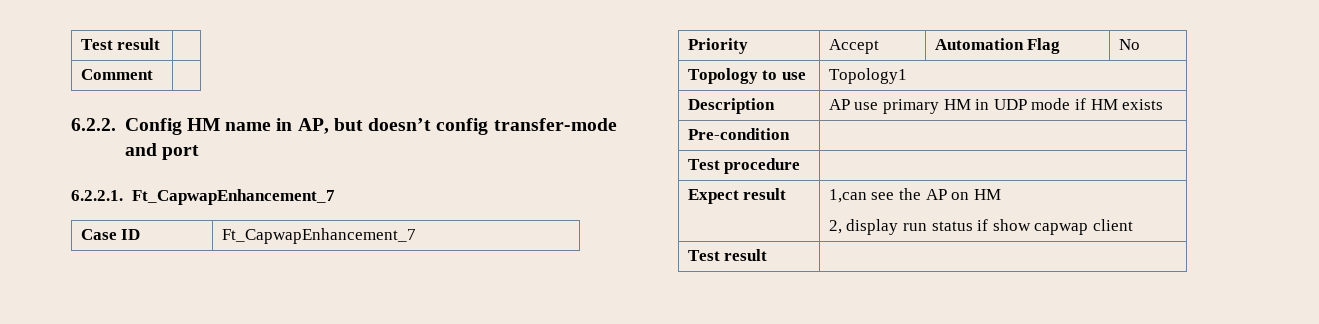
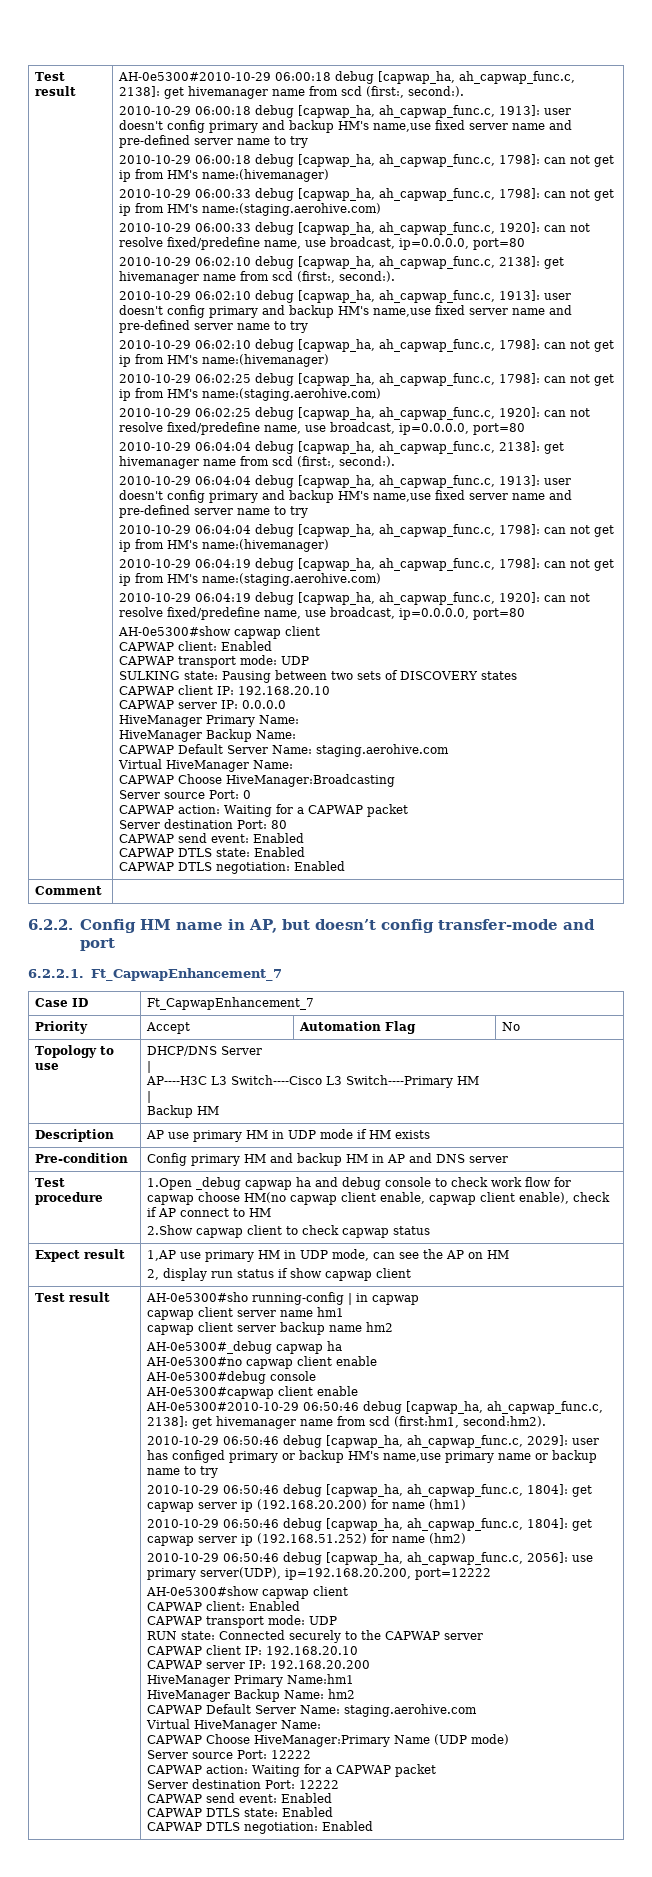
[80,38,161,50] Test result | -> [34,72,65,81] [34,86,76,96] [117,71,575,84] [118,86,464,99] [118,105,571,118] [118,120,572,133] [118,135,308,148] [118,154,614,167] [118,169,329,182] [118,188,614,201] [118,203,381,216] [118,222,590,235] [118,237,525,250] [118,256,564,269] [118,271,395,284] [118,290,571,303] [118,305,572,318] [118,320,308,333] [118,339,614,352] [118,354,329,367] [118,373,614,386] [118,388,381,401] [118,407,590,420] [118,422,525,435] [118,441,564,454] [118,456,395,469] [118,475,571,488] [118,490,572,503] [118,505,308,518] [118,524,614,537] [118,539,329,552] [118,558,614,571] [118,573,381,586] [118,592,590,605] [118,607,525,620] [117,626,320,639] [118,641,272,651] [118,655,309,668] [118,670,517,683] [118,685,330,695] [118,700,286,709] [118,715,299,727] [118,729,296,742] [118,744,449,757] [117,759,293,772] [118,774,395,787] [118,790,251,799] [118,804,408,817] [118,819,287,829] [118,833,304,843] [118,847,305,857] [118,861,345,874] Test result | AH-0e5300#2010-10-29 06:00:18 debug [capwap_ha, ah_capwap_func.c, 2138]: get hivemanager name from scd (first:, second:). // 2010-10-29 06:00:18 debug [capwap_ha, ah_capwap_func.c, 1913]: user doesn't config primary and backup HM's name,use fixed server name and pre-defined server name to try // 2010-10-29 06:00:18 debug [capwap_ha, ah_capwap_func.c, 1798]: can not get ip from HM's name:(hivemanager) // 2010-10-29 06:00:33 debug [capwap_ha, ah_capwap_func.c, 1798]: can not get ip from HM's name:(staging.aerohive.com) // 2010-10-29 06:00:33 debug [capwap_ha, ah_capwap_func.c, 1920]: can not resolve fixed/predefine name, use broadcast, ip=0.0.0.0, port=80 // 2010-10-29 06:02:10 debug [capwap_ha, ah_capwap_func.c, 2138]: get hivemanager name from scd (first:, second:). // 2010-10-29 06:02:10 debug [capwap_ha, ah_capwap_func.c, 1913]: user doesn't config primary and backup HM's name,use fixed server name and pre-defined server name to try // 2010-10-29 06:02:10 debug [capwap_ha, ah_capwap_func.c, 1798]: can not get ip from HM's name:(hivemanager) // 2010-10-29 06:02:25 debug [capwap_ha, ah_capwap_func.c, 1798]: can not get ip from HM's name:(staging.aerohive.com) // 2010-10-29 06:02:25 debug [capwap_ha, ah_capwap_func.c, 1920]: can not resolve fixed/predefine name, use broadcast, ip=0.0.0.0, port=80 // 2010-10-29 06:04:04 debug [capwap_ha, ah_capwap_func.c, 2138]: get hivemanager name from scd (first:, second:). // 2010-10-29 06:04:04 debug [capwap_ha, ah_capwap_func.c, 1913]: user doesn't config primary and backup HM's name,use fixed server name and pre-defined server name to try // 2010-10-29 06:04:04 debug [capwap_ha, ah_capwap_func.c, 1798]: can not get ip from HM's name:(hivemanager) // 2010-10-29 06:04:19 debug [capwap_ha, ah_capwap_func.c, 1798]: can not get ip from HM's name:(staging.aerohive.com) // 2010-10-29 06:04:19 debug [capwap_ha, ah_capwap_func.c, 1920]: can not resolve fixed/predefine name, use broadcast, ip=0.0.0.0, port=80 // AH-0e5300#show capwap client // CAPWAP client: Enabled // CAPWAP transport mode: UDP // SULKING state: Pausing between two sets of DISCOVERY states // CAPWAP client IP: 192.168.20.10 // CAPWAP server IP: 0.0.0.0 // HiveManager Primary Name: // HiveManager Backup Name: // CAPWAP Default Server Name: staging.aerohive.com // Virtual HiveManager Name: // CAPWAP Choose HiveManager:Broadcasting // Server source Port: 0 // CAPWAP action: Waiting for a CAPWAP packet // Server destination Port: 80 // CAPWAP send event: Enabled // CAPWAP DTLS state: Enabled // CAPWAP DTLS negotiation: Enabled
[828,68,907,84] Topology1 -> [146,1046,262,1056] [146,1061,151,1073] [145,1075,479,1088] [146,1091,151,1103] [146,1105,219,1118] DHCP/DNS Server // | // AP----H3C L3 Switch----Cisco L3 Switch----Primary HM // | // Backup HM
[687,158,801,174] [687,188,787,204] [828,189,867,203] // Test procedure | // Expect result | 1,can -> [146,1153,508,1166] [34,1178,65,1187] [34,1192,103,1205] [146,1177,571,1190] [146,1192,610,1205] [146,1207,271,1217] [146,1225,430,1238] [34,1249,125,1262] [146,1249,395,1262] Config primary HM and backup HM in AP and DNS server // Test procedure | 1.Open _debug capwap ha and debug console to check work flow for capwap choose HM(no capwap client enable, capwap client enable), check if AP connect to HM // 2.Show capwap client to check capwap status // Expect result | 1,AP use primary HM in UDP mode, can
(768, 255) none -> [145,1292,419,1305] [146,1307,344,1320] [146,1322,393,1335] [145,1341,342,1354] [145,1356,377,1369] [145,1371,316,1384] [145,1386,358,1399] [145,1401,603,1414] [146,1416,546,1429] [146,1435,599,1448] [146,1450,597,1463] [146,1466,218,1478] [146,1484,592,1497] [146,1499,466,1512] [146,1518,592,1531] [146,1533,466,1546] [146,1552,593,1565] [146,1567,491,1580] [145,1586,348,1599] [146,1601,300,1611] [146,1615,337,1628] [146,1630,483,1643] [146,1645,358,1655] [146,1660,370,1669] [146,1674,354,1687] [146,1689,355,1702] [146,1704,477,1717] [145,1719,321,1732] [146,1734,509,1747] [146,1750,311,1759] [146,1764,436,1777] [146,1779,339,1789] [146,1793,332,1803] [146,1807,333,1817] [146,1821,373,1834] AH-0e5300#sho running-config | in capwap // capwap client server name hm1 // capwap client server backup name hm2 // AH-0e5300#_debug capwap ha // AH-0e5300#no capwap client enable // AH-0e5300#debug console // AH-0e5300#capwap client enable // AH-0e5300#2010-10-29 06:50:46 debug [capwap_ha, ah_capwap_func.c, 2138]: get hivemanager name from scd (first:hm1, second:hm2). // 2010-10-29 06:50:46 debug [capwap_ha, ah_capwap_func.c, 2029]: user has configed primary or backup HM's name,use primary name or backup name to try // 2010-10-29 06:50:46 debug [capwap_ha, ah_capwap_func.c, 1804]: get capwap server ip (192.168.20.200) for name (hm1) // 2010-10-29 06:50:46 debug [capwap_ha, ah_capwap_func.c, 1804]: get capwap server ip (192.168.51.252) for name (hm2) // 2010-10-29 06:50:46 debug [capwap_ha, ah_capwap_func.c, 2056]: use primary server(UDP), ip=192.168.20.200, port=12222 // AH-0e5300#show capwap client // CAPWAP client: Enabled // CAPWAP transport mode: UDP // RUN state: Connected securely to the CAPWAP server // CAPWAP client IP: 192.168.20.10 // CAPWAP server IP: 192.168.20.200 // HiveManager Primary Name:hm1 // HiveManager Backup Name: hm2 // CAPWAP Default Server Name: staging.aerohive.com // Virtual HiveManager Name: // CAPWAP Choose HiveManager:Primary Name (UDP mode) // Server source Port: 12222 // CAPWAP action: Waiting for a CAPWAP packet // Server destination Port: 12222 // CAPWAP send event: Enabled // CAPWAP DTLS state: Enabled // CAPWAP DTLS negotiation: Enabled

